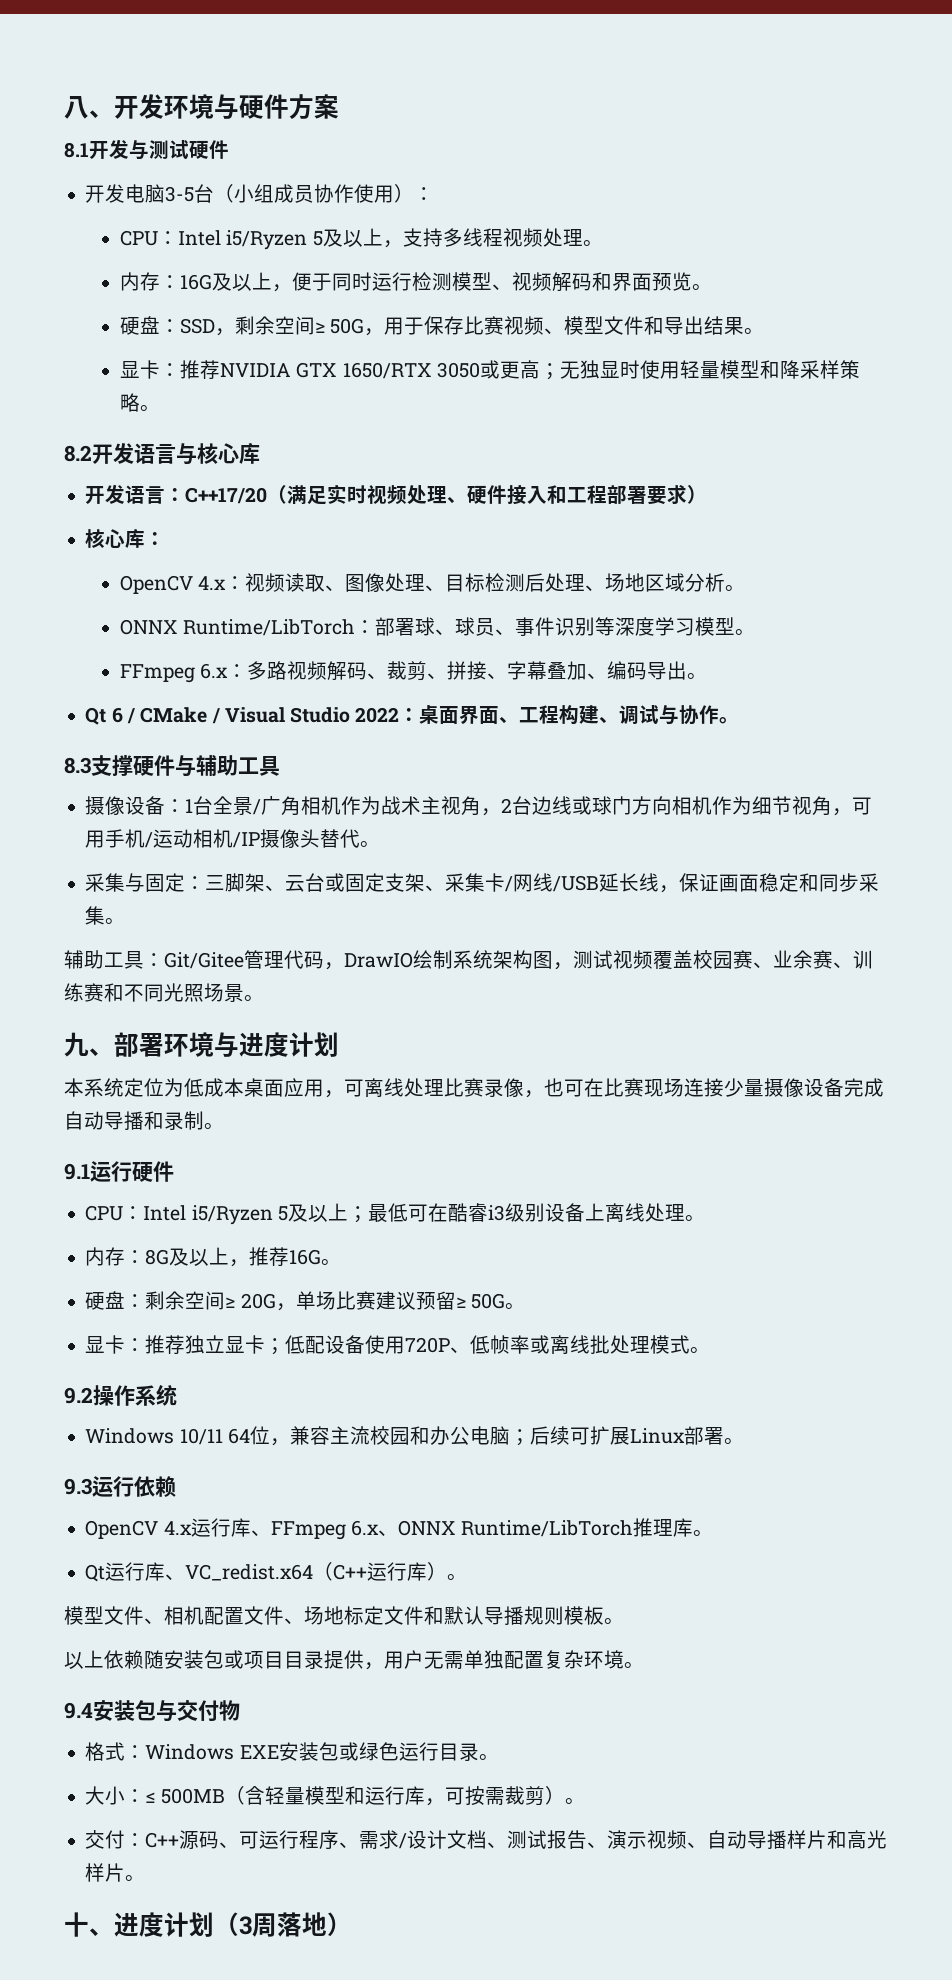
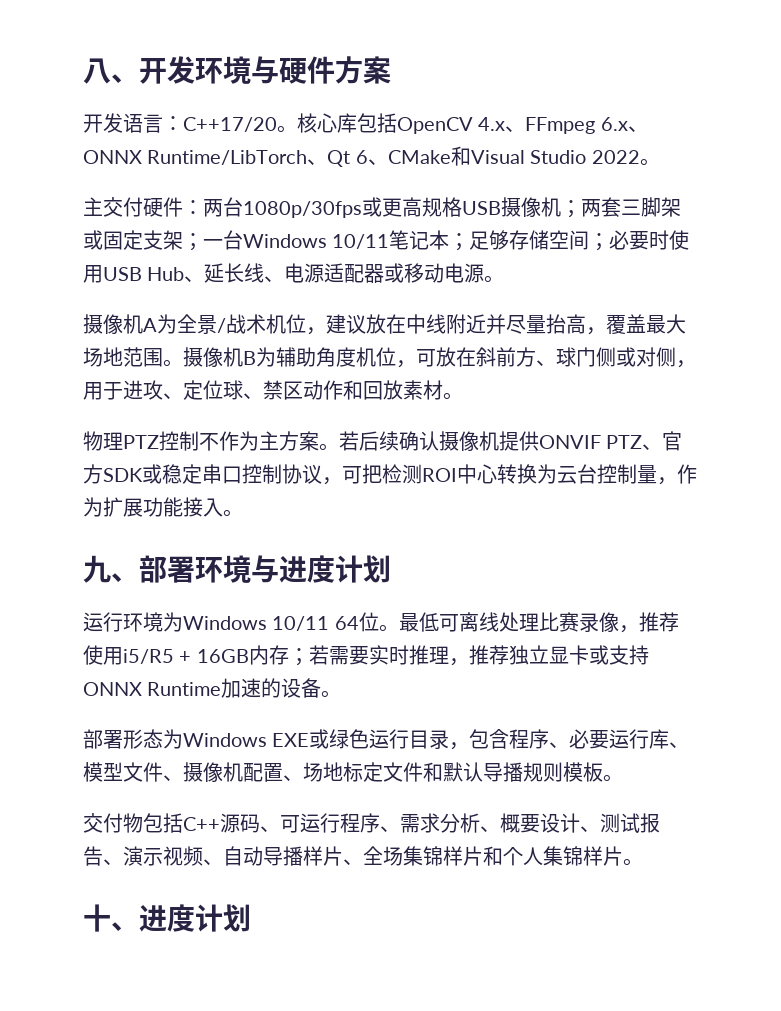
[64,139,229,160] [85,184,435,203] [120,228,603,250] [120,272,713,292] [120,316,765,336] [120,360,860,380] [120,393,161,412] [64,443,260,465] [85,484,708,505] [85,529,166,548] [120,573,746,594] [120,617,756,636] [120,661,708,683] [85,705,740,725] [64,754,280,777] [85,796,873,816] [85,829,381,848] [85,873,880,893] [85,906,126,925] [64,950,873,970] [64,983,244,1002] 8.1开发与测试硬件 // 开发电脑3-5台（小组成员协作使用）： // CPU：Intel i5/Ryzen 5及以上，支持多线程视频处理。 // 内存：16G及以上，便于同时运行检测模型、视频解码和界面预览。 // 硬盘：SSD，剩余空间≥ 50G，用于保存比赛视频、模型文件和导出结果。 // 显卡：推荐NVIDIA GTX 1650/RTX 3050或更高；无独显时使用轻量模型和降采样策略。 // 8.2开发语言与核心库 // 开发语言：C++17/20（满足实时视频处理、硬件接入和工程部署要求） // 核心库： // OpenCV 4.x：视频读取、图像处理、目标检测后处理、场地区域分析。 // ONNX Runtime/LibTorch：部署球、球员、事件识别等深度学习模型。 // FFmpeg 6.x：多路视频解码、裁剪、拼接、字幕叠加、编码导出。 // Qt 6 / CMake / Visual Studio 2022：桌面界面、工程构建、调试与协作。 // 8.3支撑硬件与辅助工具 // 摄像设备：1台全景/广角相机作为战术主视角，2台边线或球门方向相机作为细节视角，可用手机/运动相机/IP摄像头替代。 // 采集与固定：三脚架、云台或固定支架、采集卡/网线/USB延长线，保证画面稳定和同步采集。 // 辅助工具：Git/Gitee管理代码，DrawIO绘制系统架构图，测试视频覆盖校园赛、业余赛、训练赛和不同光照场景 -> [83,113,648,134] [83,146,660,167] [83,197,681,218] [83,230,690,251] [83,263,505,283] [83,314,686,335] [83,347,696,368] [83,380,463,400] [83,431,683,451] [83,464,697,485] [83,497,223,517] 开发语言：C++17/20。核心库包括OpenCV 4.x、FFmpeg 6.x、ONNX Runtime/LibTorch、Qt 6、CMake和Visual Studio 2022。 // 主交付硬件：两台1080p/30fps或更高规格USB摄像机；两套三脚架或固定支架；一台Windows 10/11笔记本；足够存储空间；必要时使用USB Hub、延长线、电源适配器或移动电源。 // 摄像机A为全景/战术机位，建议放在中线附近并尽量抬高，覆盖最大场地范围。摄像机B为辅助角度机位，可放在斜前方、球门侧或对侧，用于进攻、定位球、禁区动作和回放素材。 // 物理PTZ控制不作为主方案。若后续确认摄像机提供ONVIF PTZ、官方SDK或稳定串口控制协议，可把检测ROI中心转换为云台控制量，作为扩展功能接入
[64,1078,344,1098] 本系统定位为低成本桌面应用， -> [83,612,439,632] 运行环境为Windows 10/11 64位。最低
[544,1078,884,1097] [64,1111,224,1131] [64,1161,174,1182] [85,1203,705,1225] [85,1247,342,1267] [85,1291,525,1311] [85,1335,711,1355] [64,1384,177,1406] [85,1426,744,1446] [64,1476,176,1497] [85,1518,714,1540] [85,1562,468,1582] [64,1606,284,1625] 也可在比赛现场连接少量摄像设备完成自动导播和录制。 // 9.1运行硬件 // CPU：Intel i5/Ryzen 5及以上；最低可在酷睿i3级别设备上离线处理。 // 内存：8G及以上，推荐16G。 // 硬盘：剩余空间≥ 20G，单场比赛建议预留≥ 50G。 // 显卡：推荐独立显卡；低配设备使用720P、低帧率或离线批处理模式。 // 9.2操作系统 // Windows 10/11 64位，兼容主流校园和办公电脑；后续可扩展Linux部署。 // 9.3运行依赖 // OpenCV 4.x运行库、FFmpeg 6.x、ONNX Runtime/LibTorch推理库。 // Qt运行库、VC_redist.x64（C++运行库）。 // 模型文件、相机配置文件 -> [638,612,679,632] [83,645,649,666] [83,678,342,698] [83,729,690,750] [83,762,283,782] 推荐使用i5/R5 + 16GB内存；若需要实时推理，推荐独立显卡或支持ONNX Runtime加速的设备。 // 部署形态为Windows EXE或绿色运行目录，包含程序、必要运行库、模型文件、摄像机配置
[64,1650,644,1670] [64,1700,240,1722] [85,1742,499,1761] [85,1786,585,1806] [85,1830,146,1849] 以上依赖随安装包或项目目录提供，用户无需单独配置复杂环境。 // 9.4安装包与交付物 // 格式：Windows EXE安装包或绿色运行目录。 // 大小：≤ 500MB（含轻量模型和运行库，可按需裁剪）。 // 交付： -> [83,813,183,833] 交付物包括
[399,1830,488,1849] /设计文档 -> [440,813,580,833] 分析、概要设计
[827,1830,888,1849] 和高光 -> [343,846,583,866] 、全场集锦样片和个人集锦
[214,1912,352,1937] （3周落地） -> (251, 918) none

